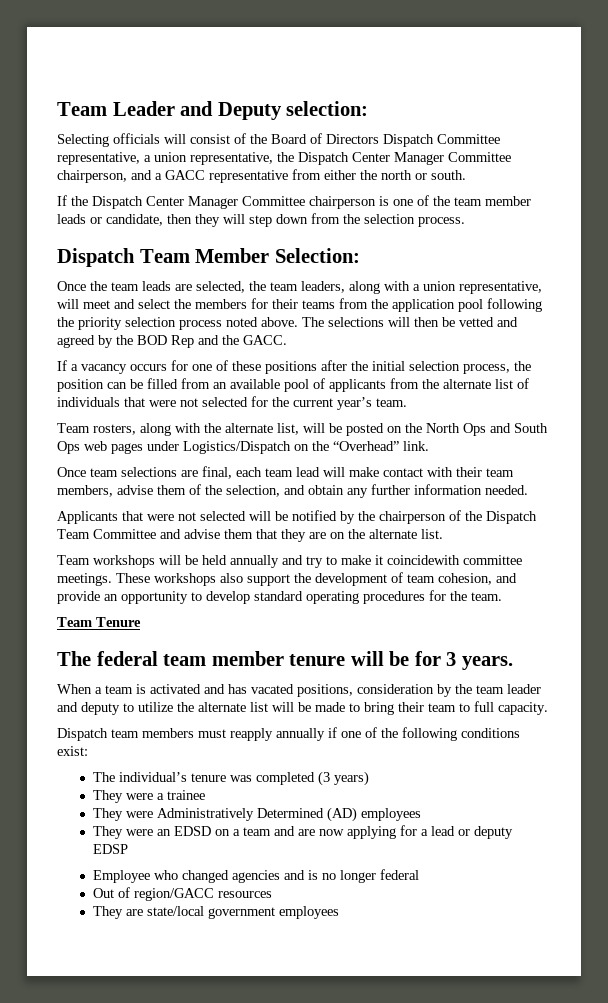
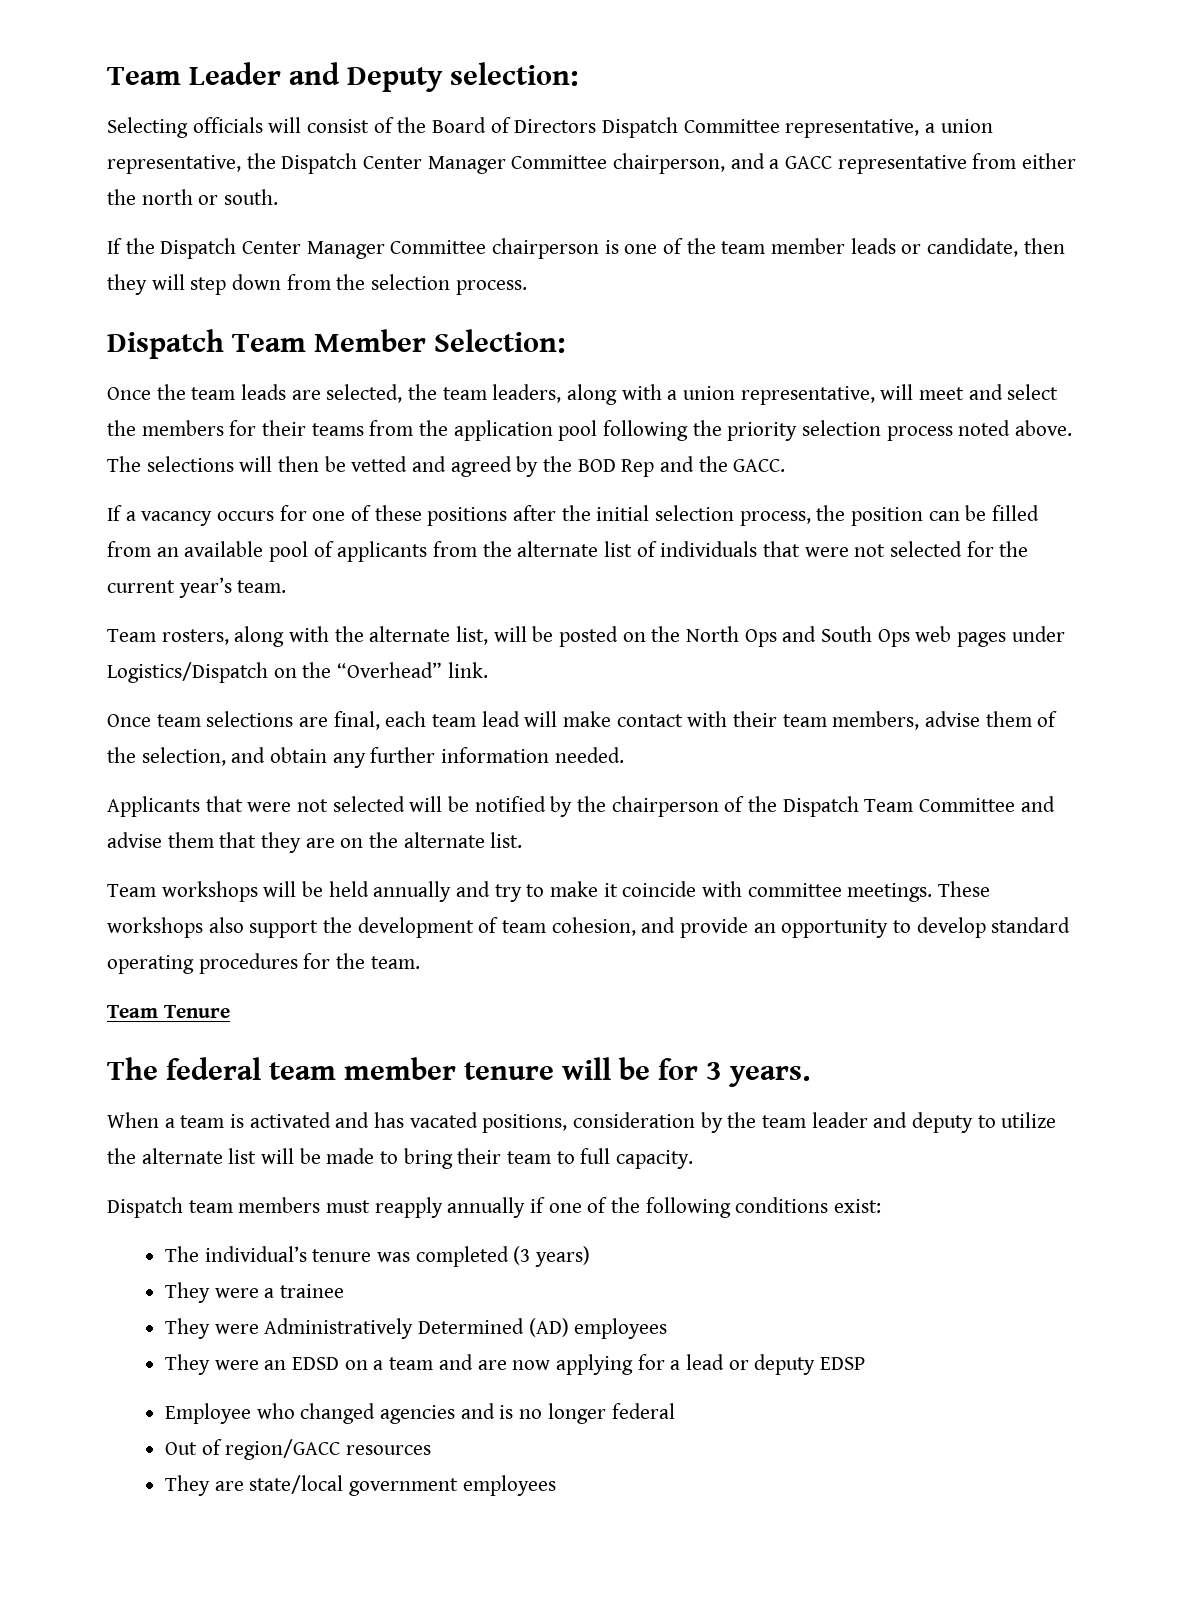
[387,555,460,565] coincidewith -> [622,881,743,897] coincide with

